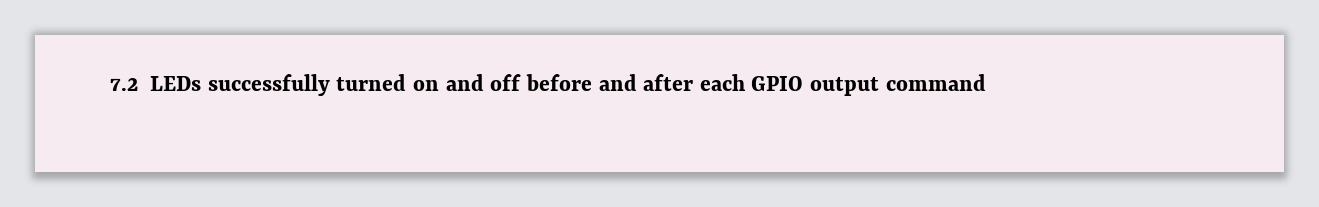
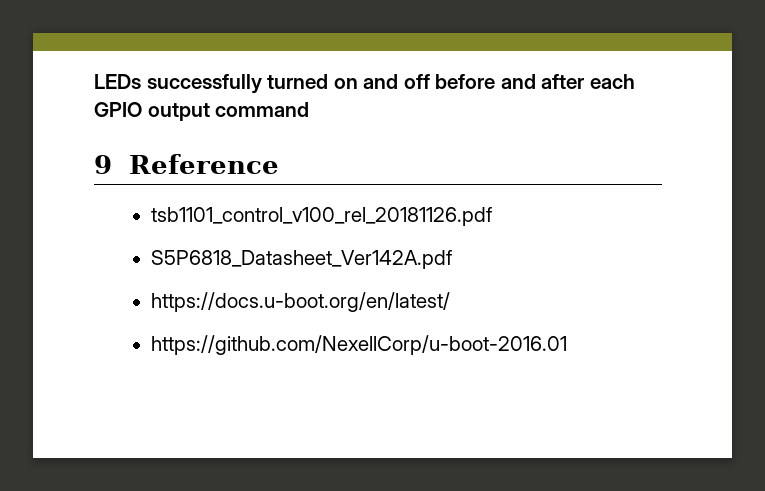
[110,78,138,91] 7.2 -> (94, 81) none
(986, 82) none -> [94,154,279,174] [151,207,493,226] [151,250,453,269] [151,292,451,312] [151,335,568,355] // 9 Reference // tsb1101_control_v100_rel_20181126.pdf // S5P6818_Datasheet_Ver142A.pdf // https://docs.u-boot.org/en/latest/ // https://github.com/NexellCorp/u-boot-2016.01

